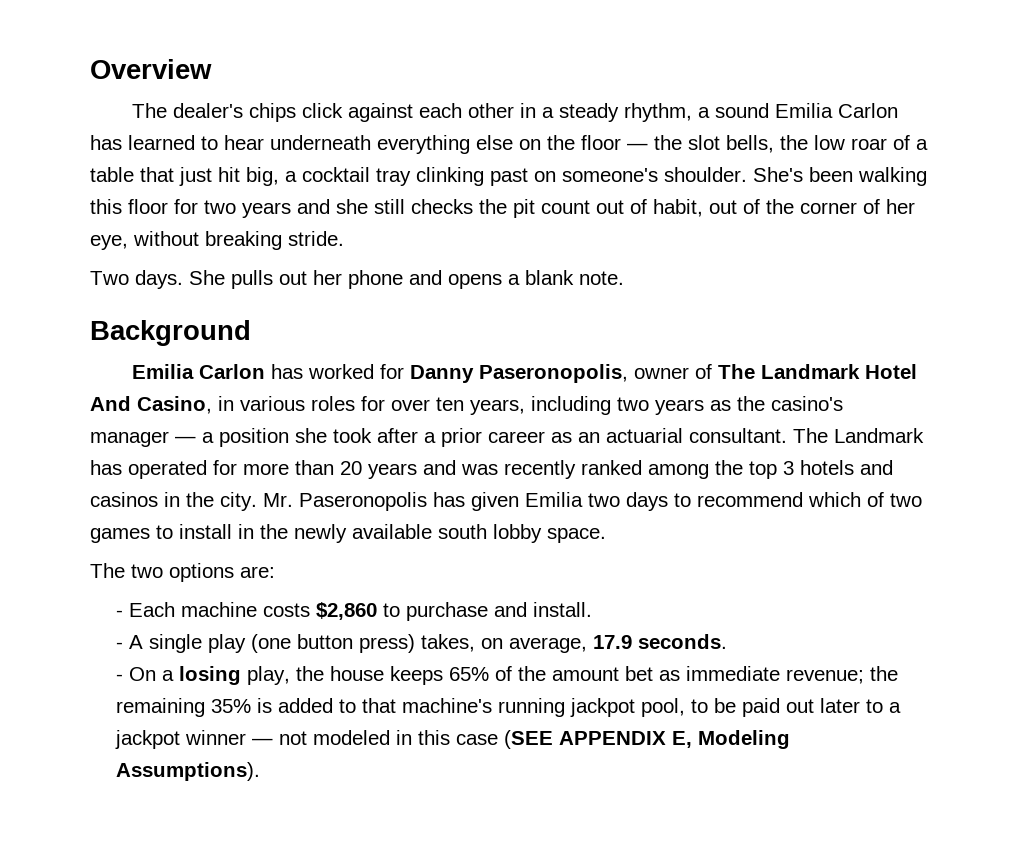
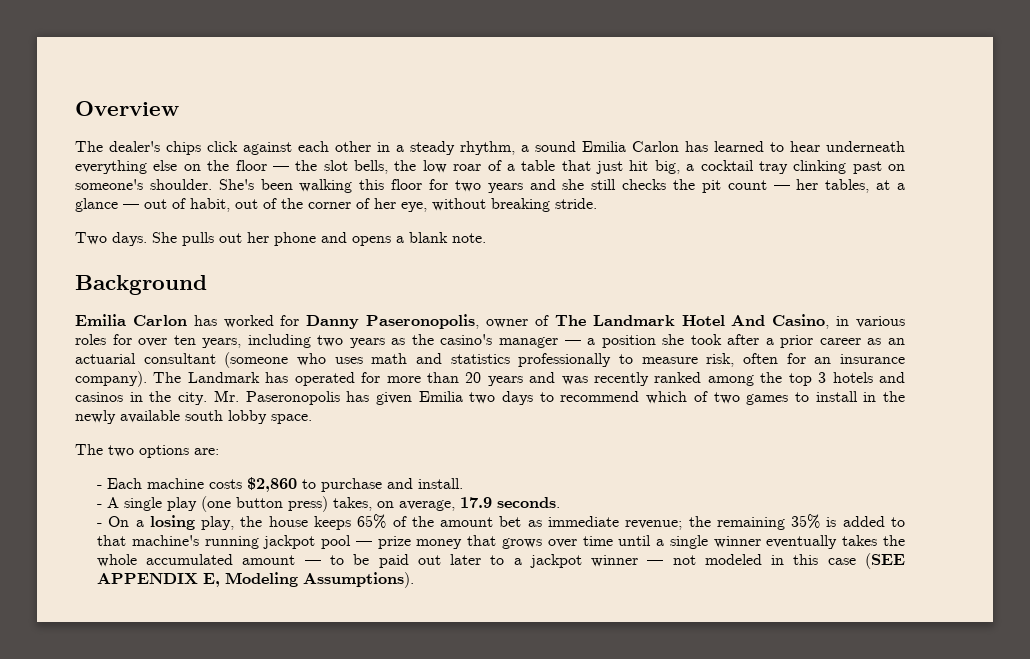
(590, 207) none -> [773,179,906,193] [75,198,139,212] — her tables, at a glance —
[689,428,787,443] consultant. -> [143,352,905,368] [75,371,147,387] consultant (someone who uses math and statistics professionally to measure risk, often for an insurance company).
[640,698,685,717] pool, -> [321,535,905,549] [96,554,321,567] pool — prize money that grows over time until a single winner eventually takes the whole accumulated amount —

